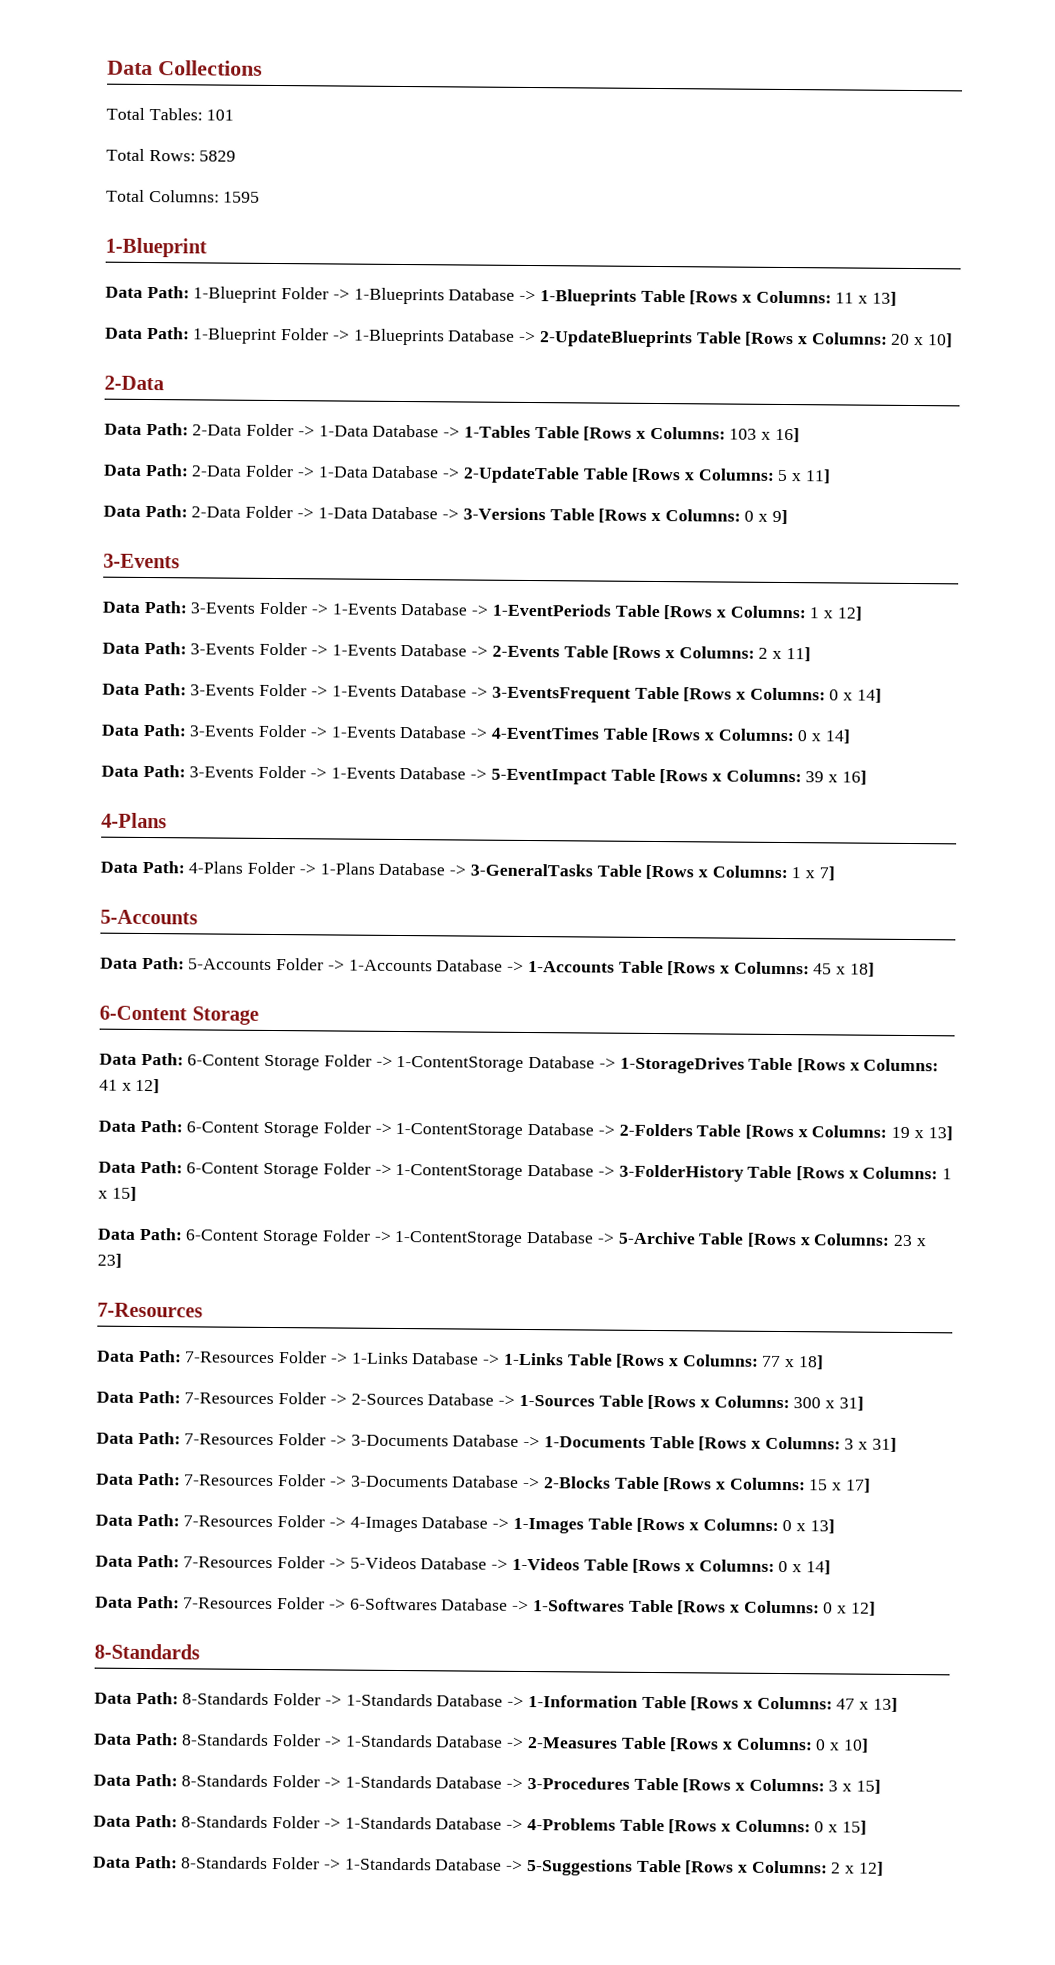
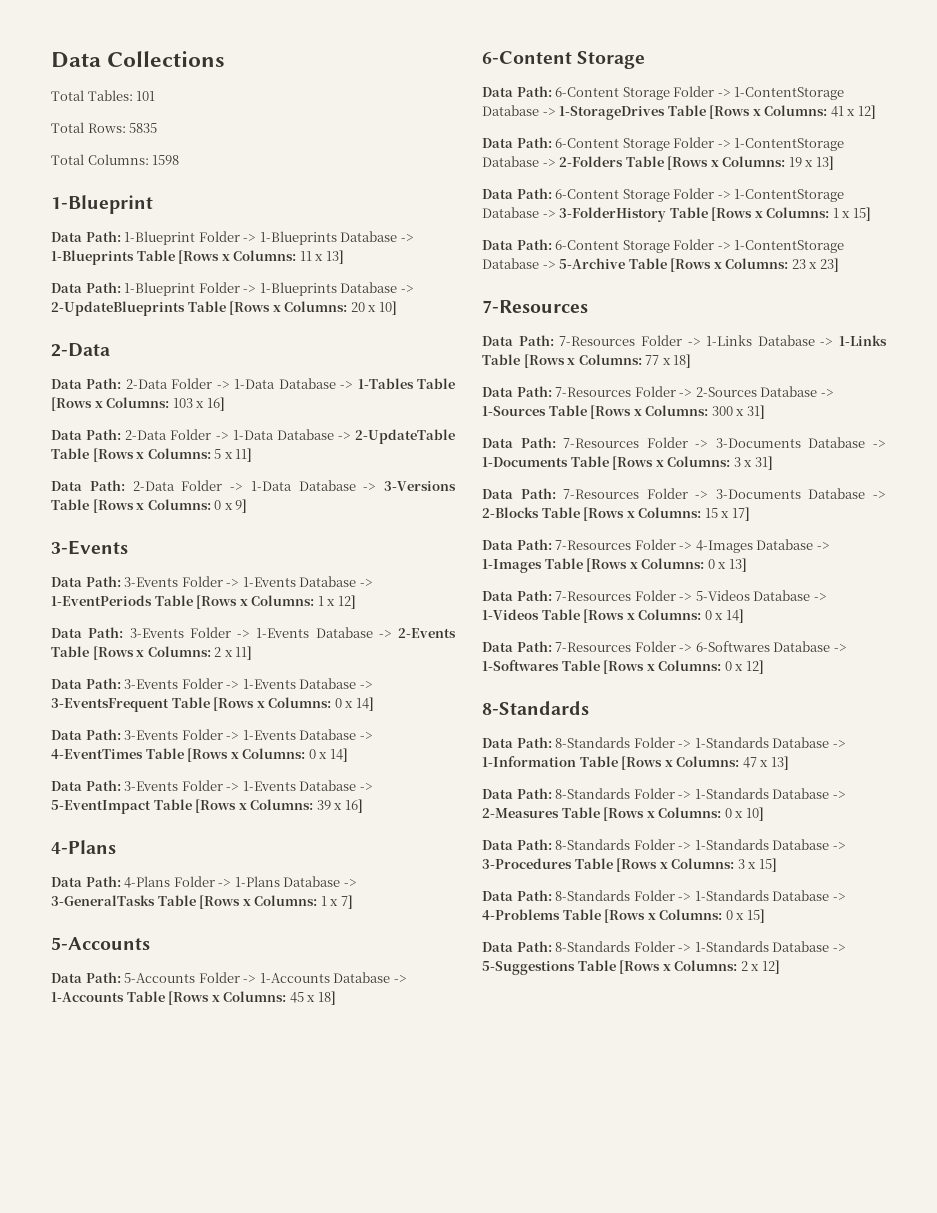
[199,150,237,162] 5829 -> [129,123,158,133] 5835
[223,191,261,203] 1595 -> [152,155,180,165] 1598

